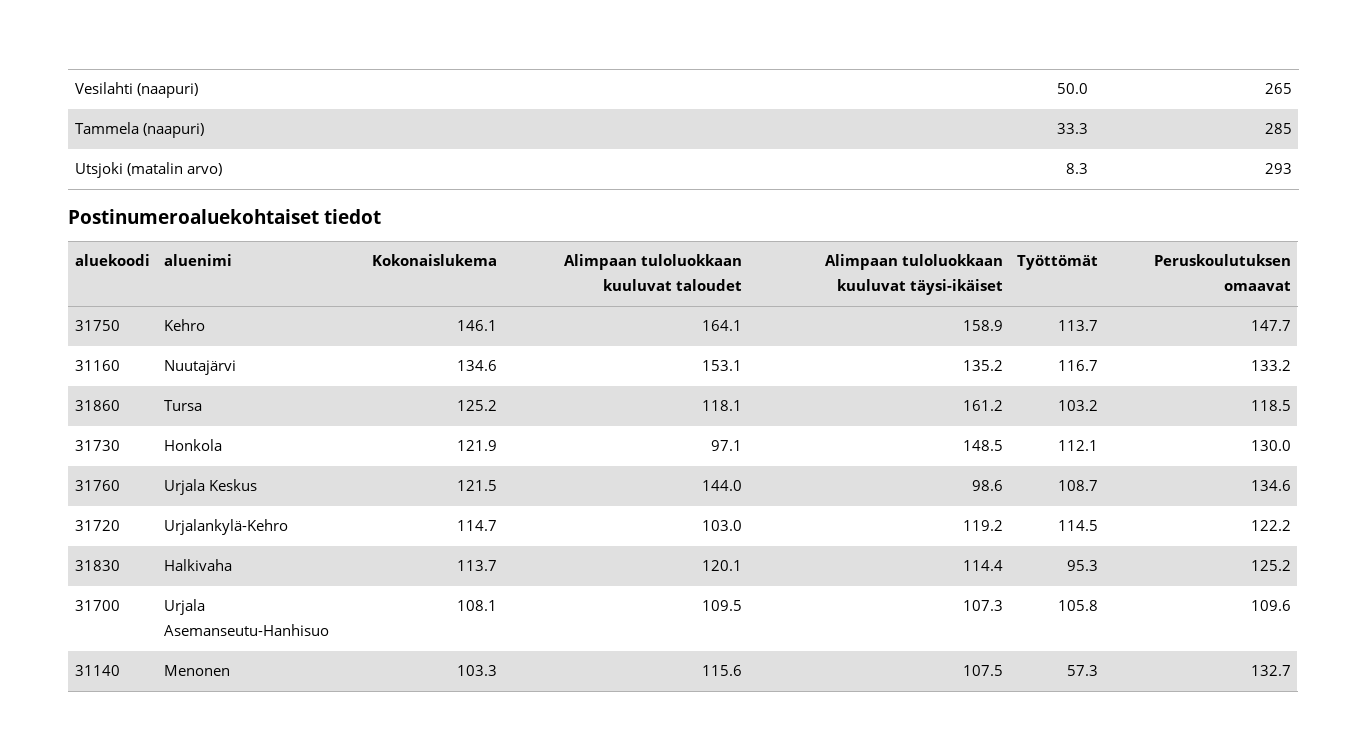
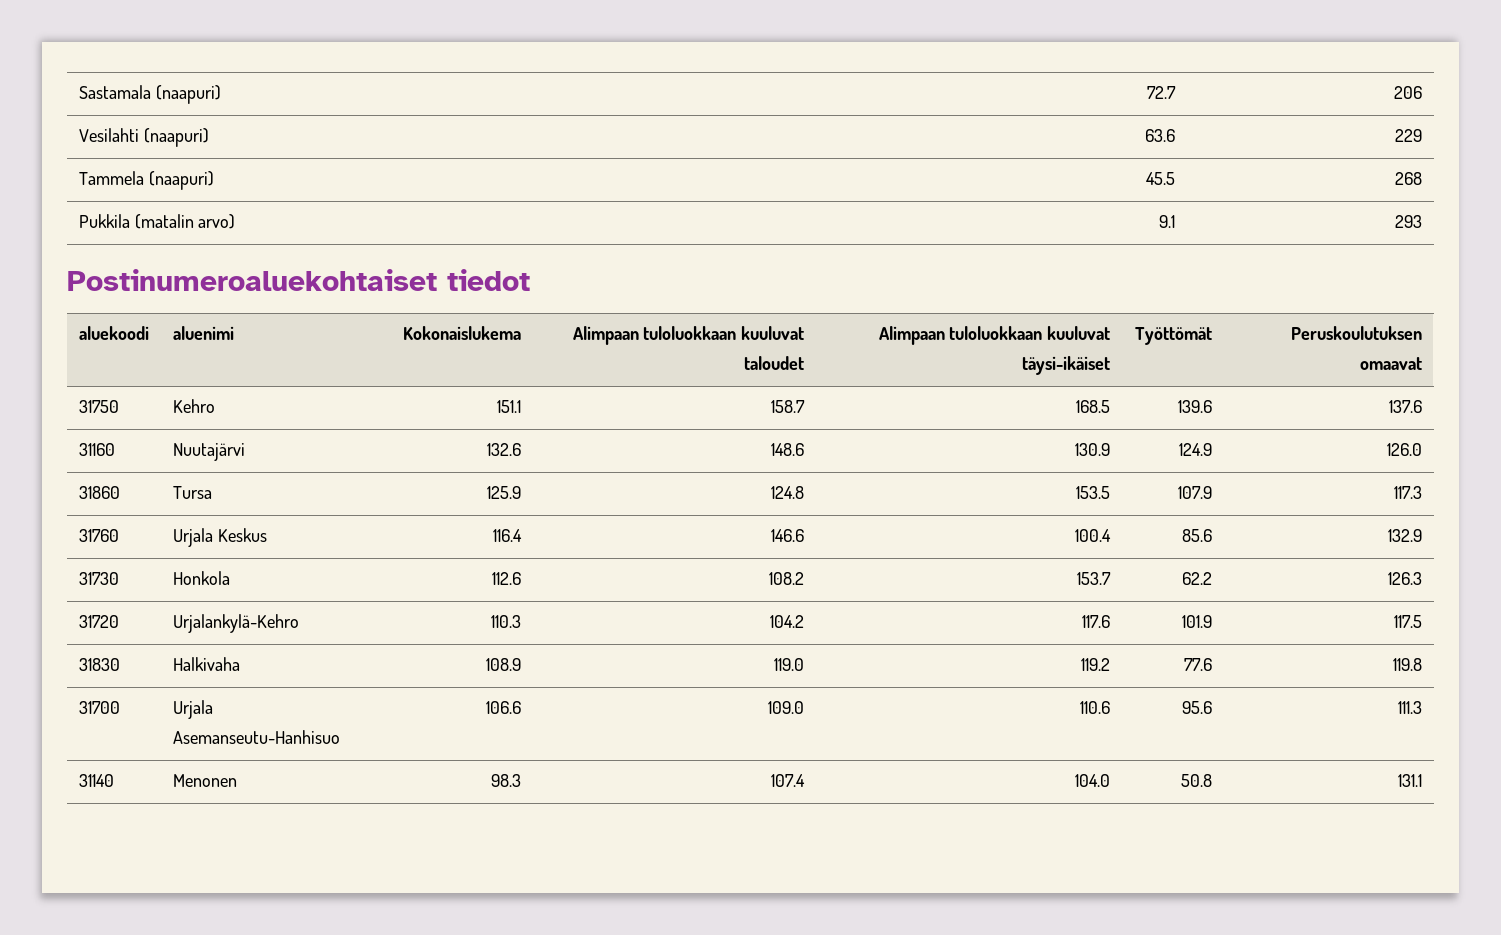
(74, 88) none -> [78,85,221,104] [1147,86,1177,99] [1394,86,1423,99] Sastamala (naapuri) | 72.7 | 206 //
[1057,83,1089,94] [1265,83,1293,94] 50.0 | 265 -> [1145,129,1176,142] [1395,129,1423,142] 63.6 | 229
[1057,123,1089,134] [1265,123,1293,134] [74,162,123,178] 33.3 | 285 // Utsjoki -> [1146,172,1176,185] [1395,172,1423,185] [78,214,130,228] 45.5 | 268 // Pukkila
[1066,163,1089,174] 8.3 -> [1159,215,1176,228] 9.1
[457,320,498,331] [702,320,743,331] [963,320,1004,331] [1058,320,1099,331] [1251,320,1292,331] [74,360,120,371] [163,360,236,375] [457,360,498,371] [702,360,743,371] [963,360,1004,371] [1058,360,1099,371] [1251,360,1292,371] [74,400,120,411] [163,400,202,411] [457,400,498,411] [702,400,743,411] [963,400,1004,411] [1058,400,1099,411] [1251,400,1292,411] [74,440,120,451] [163,439,222,451] [457,440,498,451] [711,440,743,451] [963,440,1004,451] [1058,440,1099,451] [1251,440,1292,451] [74,480,120,491] [163,479,257,495] [457,480,498,491] [702,480,743,491] [972,480,1004,491] [1058,480,1099,491] [1251,480,1292,491] [74,520,120,531] [163,519,288,535] [457,520,498,531] [702,520,743,531] [963,520,1004,531] [1058,520,1099,531] [1251,520,1292,531] [74,560,120,571] [163,559,232,571] [457,560,498,571] [702,560,743,571] [963,560,1004,571] [1067,560,1099,571] [1251,560,1292,571] [74,600,120,611] [163,599,205,615] [163,624,329,636] [457,600,498,611] [702,600,743,611] [963,600,1004,611] [1058,600,1099,611] [1251,600,1292,611] [74,665,120,676] [163,665,230,676] [457,665,498,676] [702,665,743,676] [963,665,1004,676] [1067,665,1099,676] [1251,665,1292,676] 146.1 | 164.1 | 158.9 | 113.7 | 147.7 // 31160 | Nuutajärvi | 134.6 | 153.1 | 135.2 | 116.7 | 133.2 // 31860 | Tursa | 125.2 | 118.1 | 161.2 | 103.2 | 118.5 // 31730 | Honkola | 121.9 | 97.1 | 148.5 | 112.1 | 130.0 // 31760 | Urjala Keskus | 121.5 | 144.0 | 98.6 | 108.7 | 134.6 // 31720 | Urjalankylä-Kehro | 114.7 | 103.0 | 119.2 | 114.5 | 122.2 // 31830 | Halkivaha | 113.7 | 120.1 | 114.4 | 95.3 | 125.2 // 31700 | Urjala Asemanseutu-Hanhisuo | 108.1 | 109.5 | 107.3 | 105.8 | 109.6 // 31140 | Menonen | 103.3 | 115.6 | 107.5 | 57.3 | 132.7 -> [497,400,522,413] [771,400,806,413] [1076,400,1111,413] [1178,400,1213,413] [1389,400,1423,413] [78,443,115,456] [172,443,245,461] [487,443,522,456] [771,443,805,456] [1075,443,1111,456] [1179,443,1213,456] [1387,443,1423,456] [78,486,120,499] [172,486,212,499] [487,486,522,499] [771,486,805,499] [1076,486,1111,499] [1178,486,1213,499] [1394,486,1423,499] [78,529,119,542] [172,528,267,547] [493,529,523,542] [771,529,805,542] [1075,529,1112,542] [1182,529,1213,542] [1388,529,1423,542] [78,572,119,585] [172,571,230,585] [492,572,522,585] [769,572,805,585] [1077,572,1112,585] [1182,572,1213,585] [1388,572,1423,585] [78,615,119,628] [172,614,299,633] [491,615,522,628] [770,615,805,628] [1082,615,1111,628] [1182,615,1213,628] [1394,615,1423,628] [78,658,120,671] [172,657,240,671] [486,658,522,671] [774,658,805,671] [1081,658,1111,671] [1184,658,1213,671] [1393,658,1423,671] [78,701,120,714] [172,700,213,719] [172,730,340,744] [486,701,522,714] [768,701,805,714] [1080,701,1111,714] [1182,701,1213,714] [1398,701,1423,714] [78,774,114,787] [172,774,237,787] [491,774,522,787] [771,774,806,787] [1075,774,1111,787] [1181,774,1213,787] [1398,774,1423,787] 151.1 | 158.7 | 168.5 | 139.6 | 137.6 // 31160 | Nuutajärvi | 132.6 | 148.6 | 130.9 | 124.9 | 126.0 // 31860 | Tursa | 125.9 | 124.8 | 153.5 | 107.9 | 117.3 // 31760 | Urjala Keskus | 116.4 | 146.6 | 100.4 | 85.6 | 132.9 // 31730 | Honkola | 112.6 | 108.2 | 153.7 | 62.2 | 126.3 // 31720 | Urjalankylä-Kehro | 110.3 | 104.2 | 117.6 | 101.9 | 117.5 // 31830 | Halkivaha | 108.9 | 119.0 | 119.2 | 77.6 | 119.8 // 31700 | Urjala Asemanseutu-Hanhisuo | 106.6 | 109.0 | 110.6 | 95.6 | 111.3 // 31140 | Menonen | 98.3 | 107.4 | 104.0 | 50.8 | 131.1

